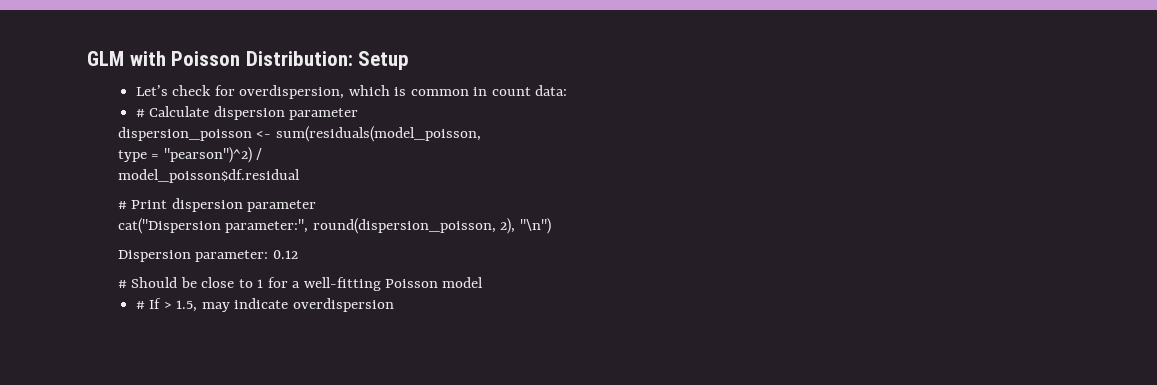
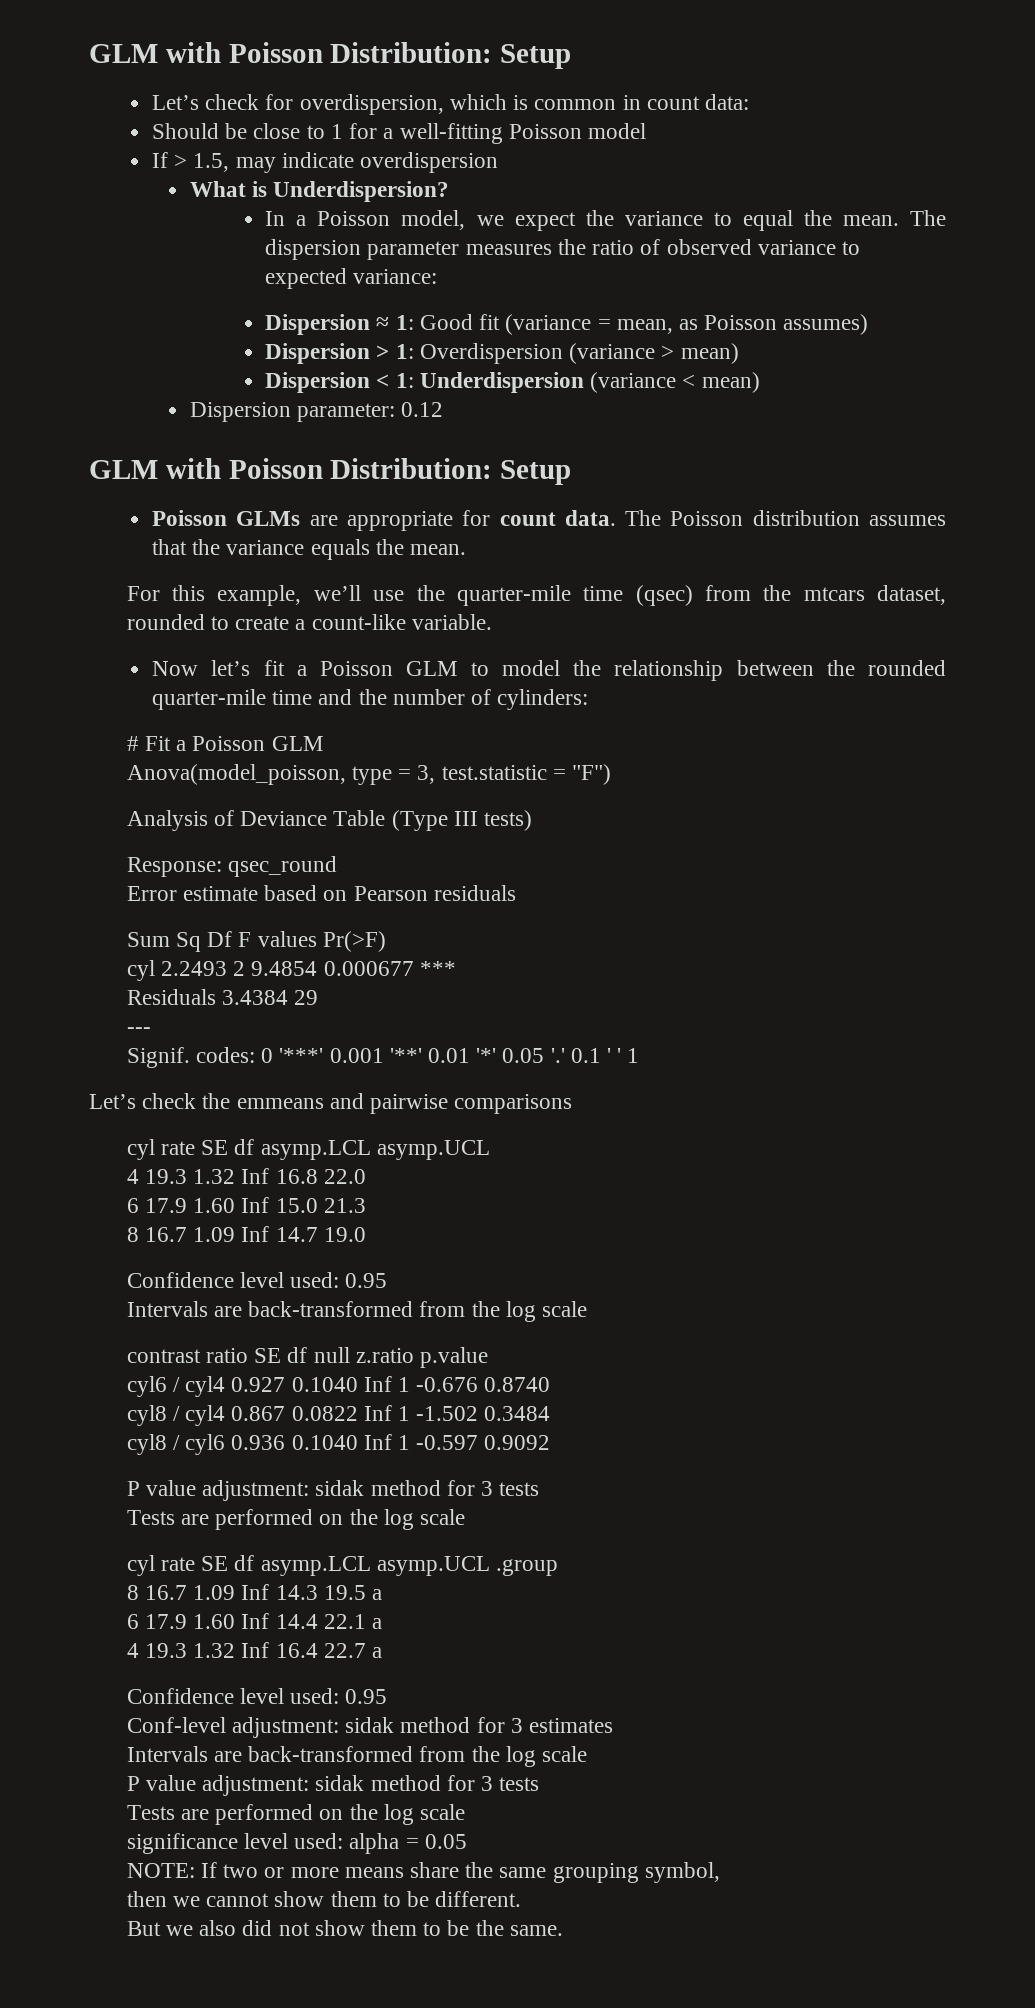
[136,106,359,120] [117,126,481,142] [117,147,263,163] [117,169,300,183] [117,198,317,212] [117,218,551,234] [117,250,298,262] [117,280,127,288] # Calculate dispersion parameter // dispersion_poisson <- sum(residuals(model_poisson, // type = "pearson")^2) / // model_poisson$df.residual // # Print dispersion parameter // cat("Dispersion parameter:", round(dispersion_poisson, 2), "\n") // Dispersion parameter: 0.12 // # -> (749, 102) none
[136,301,146,309] # -> (646, 131) none
(394, 305) none -> [189,181,450,202] [265,210,947,231] [265,239,860,260] [265,268,438,289] [265,314,869,335] [265,343,739,364] [265,372,760,393] [189,402,444,422] [89,458,572,485] [152,510,946,531] [152,539,467,560] [126,585,947,606] [126,614,492,630] [152,660,946,681] [152,689,589,710] [126,736,323,751] [126,764,611,785] [126,810,532,831] [126,856,337,877] [126,885,516,901] [126,931,386,952] [126,960,456,981] [126,989,319,1005] [126,1027,151,1034] [126,1047,640,1068] [89,1093,573,1114] [126,1139,490,1160] [126,1168,366,1184] [126,1197,366,1213] [126,1226,366,1242] [126,1272,388,1288] [126,1301,587,1322] [126,1347,488,1368] [126,1376,551,1397] [126,1405,551,1426] [126,1434,551,1455] [126,1480,540,1501] [126,1509,465,1530] [126,1555,558,1576] [126,1584,382,1600] [126,1613,382,1629] [126,1642,382,1658] [126,1688,388,1704] [126,1717,613,1738] [126,1746,587,1767] [126,1775,540,1796] [126,1804,465,1825] [126,1833,467,1854] [126,1862,720,1883] [126,1891,522,1907] [126,1920,563,1936] // What is Underdispersion? // In a Poisson model, we expect the variance to equal the mean. The dispersion parameter measures the ratio of observed variance to expected variance: // Dispersion ≈ 1: Good fit (variance = mean, as Poisson assumes) // Dispersion > 1: Overdispersion (variance > mean) // Dispersion < 1: Underdispersion (variance < mean) // Dispersion parameter: 0.12 // GLM with Poisson Distribution: Setup // Poisson GLMs are appropriate for count data. The Poisson distribution assumes that the variance equals the mean. // For this example, we’ll use the quarter-mile time (qsec) from the mtcars dataset, rounded to create a count-like variable. // Now let’s fit a Poisson GLM to model the relationship between the rounded quarter-mile time and the number of cylinders: // # Fit a Poisson GLM // Anova(model_poisson, type = 3, test.statistic = "F") // Analysis of Deviance Table (Type III tests) // Response: qsec_round // Error estimate based on Pearson residuals // Sum Sq Df F values Pr(>F) // cyl 2.2493 2 9.4854 0.000677 *** // Residuals 3.4384 29 // --- // Signif. codes: 0 '***' 0.001 '**' 0.01 '*' 0.05 '.' 0.1 ' ' 1 // Let’s check the emmeans and pairwise comparisons // cyl rate SE df asymp.LCL asymp.UCL // 4 19.3 1.32 Inf 16.8 22.0 // 6 17.9 1.60 Inf 15.0 21.3 // 8 16.7 1.09 Inf 14.7 19.0 // Confidence level used: 0.95 // Intervals are back-transformed from the log scale // contrast ratio SE df null z.ratio p.value // cyl6 / cyl4 0.927 0.1040 Inf 1 -0.676 0.8740 // cyl8 / cyl4 0.867 0.0822 Inf 1 -1.502 0.3484 // cyl8 / cyl6 0.936 0.1040 Inf 1 -0.597 0.9092 // P value adjustment: sidak method for 3 tests // Tests are performed on the log scale // cyl rate SE df asymp.LCL asymp.UCL .group // 8 16.7 1.09 Inf 14.3 19.5 a // 6 17.9 1.60 Inf 14.4 22.1 a // 4 19.3 1.32 Inf 16.4 22.7 a // Confidence level used: 0.95 // Conf-level adjustment: sidak method for 3 estimates // Intervals are back-transformed from the log scale // P value adjustment: sidak method for 3 tests // Tests are performed on the log scale // significance level used: alpha = 0.05 // NOTE: If two or more means share the same grouping symbol, // then we cannot show them to be different. // But we also did not show them to be the same.

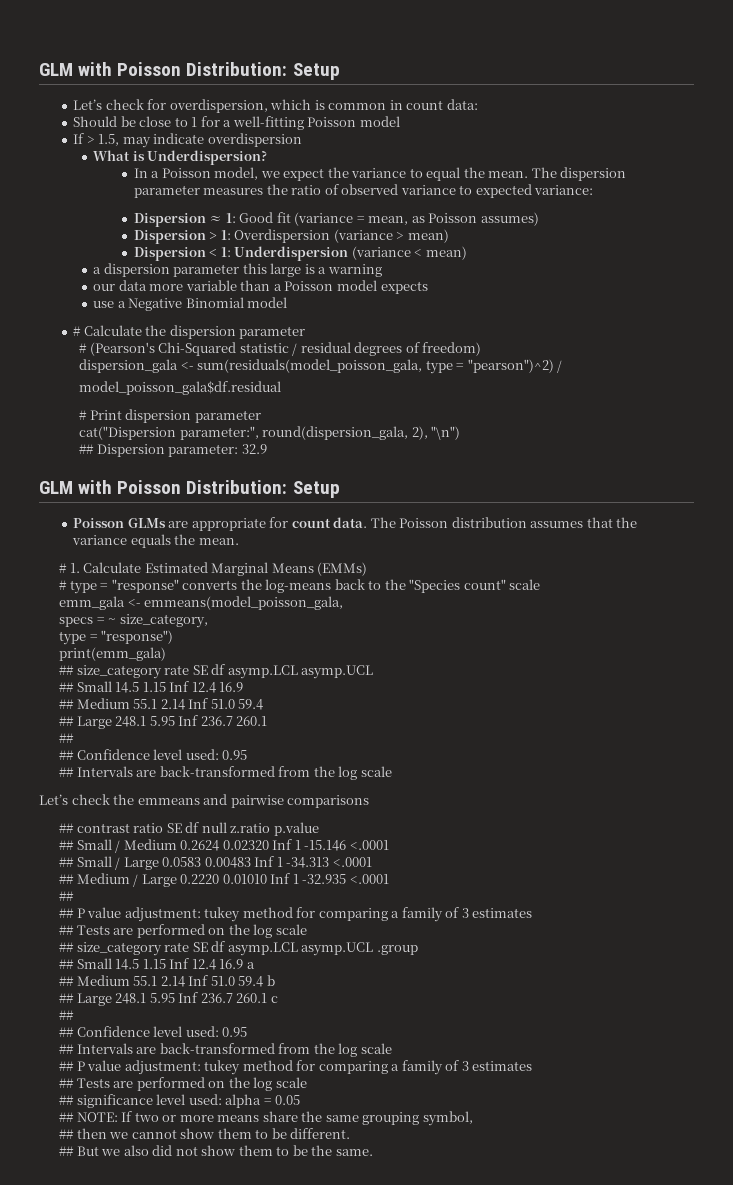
(760, 382) none -> [93,263,382,277] [93,280,428,294] [93,297,288,311] [73,325,306,339] [79,342,482,356] [79,359,563,374] [79,381,282,395] [79,409,261,423] [79,426,461,440] [79,444,95,454] a dispersion parameter this large is a warning // our data more variable than a Poisson model expects // use a Negative Binomial model // # Calculate the dispersion parameter // # (Pearson's Chi-Squared statistic / residual degrees of freedom) // dispersion_gala <- sum(residuals(model_poisson_gala, type = "pearson")^2) / // model_poisson_gala$df.residual // # Print dispersion parameter // cat("Dispersion parameter:", round(dispersion_gala, 2), "\n") // ##
[401,402,444,417] 0.12 -> [241,444,267,454] 32.9
[126,585,947,606] [126,614,492,630] [152,660,946,681] [152,689,589,710] [126,736,323,751] [126,764,611,785] [126,810,532,831] [126,856,337,877] [126,885,516,901] [126,931,386,952] [126,960,456,981] [126,989,319,1005] [126,1027,151,1034] [126,1047,640,1068] For this example, we’ll use the quarter-mile time (qsec) from the mtcars dataset, rounded to create a count-like variable. // Now let’s fit a Poisson GLM to model the relationship between the rounded quarter-mile time and the number of cylinders: // # Fit a Poisson GLM // Anova(model_poisson, type = 3, test.statistic = "F") // Analysis of Deviance Table (Type III tests) // Response: qsec_round // Error estimate based on Pearson residuals // Sum Sq Df F values Pr(>F) // cyl 2.2493 2 9.4854 0.000677 *** // Residuals 3.4384 29 // --- // Signif. codes: 0 '***' 0.001 '**' 0.01 '*' 0.05 '.' 0.1 ' ' 1 -> [59,562,368,576] [59,579,541,594] [59,596,344,610] [59,614,208,628] [59,630,174,645] [59,647,167,661] [59,664,374,679] [59,681,244,693] [59,698,264,710] [59,715,268,729] [59,733,75,743] [59,749,248,760] [59,766,392,780] # 1. Calculate Estimated Marginal Means (EMMs) // # type = "response" converts the log-means back to the "Species count" scale // emm_gala <- emmeans(model_poisson_gala, // specs = ~ size_category, // type = "response") // print(emm_gala) // ## size_category rate SE df asymp.LCL asymp.UCL // ## Small 14.5 1.15 Inf 12.4 16.9 // ## Medium 55.1 2.14 Inf 51.0 59.4 // ## Large 248.1 5.95 Inf 236.7 260.1 // ## // ## Confidence level used: 0.95 // ## Intervals are back-transformed from the log scale
[126,1139,490,1160] [126,1168,366,1184] [126,1197,366,1213] [126,1226,366,1242] [126,1272,388,1288] [126,1301,587,1322] [126,1347,488,1368] [126,1376,551,1397] [126,1405,551,1426] [126,1434,551,1455] [126,1480,540,1501] [126,1509,465,1530] [126,1555,558,1576] [126,1584,382,1600] [126,1613,382,1629] [126,1642,382,1658] [126,1688,388,1704] [126,1717,613,1738] [126,1746,587,1767] [126,1775,540,1796] [126,1804,465,1825] cyl rate SE df asymp.LCL asymp.UCL // 4 19.3 1.32 Inf 16.8 22.0 // 6 17.9 1.60 Inf 15.0 21.3 // 8 16.7 1.09 Inf 14.7 19.0 // Confidence level used: 0.95 // Intervals are back-transformed from the log scale // contrast ratio SE df null z.ratio p.value // cyl6 / cyl4 0.927 0.1040 Inf 1 -0.676 0.8740 // cyl8 / cyl4 0.867 0.0822 Inf 1 -1.502 0.3484 // cyl8 / cyl6 0.936 0.1040 Inf 1 -0.597 0.9092 // P value adjustment: sidak method for 3 tests // Tests are performed on the log scale // cyl rate SE df asymp.LCL asymp.UCL .group // 8 16.7 1.09 Inf 14.3 19.5 a // 6 17.9 1.60 Inf 14.4 22.1 a // 4 19.3 1.32 Inf 16.4 22.7 a // Confidence level used: 0.95 // Conf-level adjustment: sidak method for 3 estimates // Intervals are back-transformed from the log scale // P value adjustment: sidak method for 3 tests // Tests are performed on the log scale // -> [59,822,319,836] [59,839,389,853] [59,856,372,870] [59,873,389,887] [59,891,75,901] [59,907,533,922] [59,924,307,938] [59,941,418,956] [59,958,255,970] [59,975,275,987] [59,992,278,1006] [59,1010,75,1020] [59,1026,248,1037] [59,1043,392,1057] [59,1060,533,1075] [59,1077,307,1091] [59,1095,75,1105] ## contrast ratio SE df null z.ratio p.value // ## Small / Medium 0.2624 0.02320 Inf 1 -15.146 <.0001 // ## Small / Large 0.0583 0.00483 Inf 1 -34.313 <.0001 // ## Medium / Large 0.2220 0.01010 Inf 1 -32.935 <.0001 // ## // ## P value adjustment: tukey method for comparing a family of 3 estimates // ## Tests are performed on the log scale // ## size_category rate SE df asymp.LCL asymp.UCL .group // ## Small 14.5 1.15 Inf 12.4 16.9 a // ## Medium 55.1 2.14 Inf 51.0 59.4 b // ## Large 248.1 5.95 Inf 236.7 260.1 c // ## // ## Confidence level used: 0.95 // ## Intervals are back-transformed from the log scale // ## P value adjustment: tukey method for comparing a family of 3 estimates // ## Tests are performed on the log scale // ##
(467, 1841) none -> [59,1112,75,1122] ##
(720, 1872) none -> [59,1129,75,1139] ##
(522, 1899) none -> [59,1146,75,1156] ##

